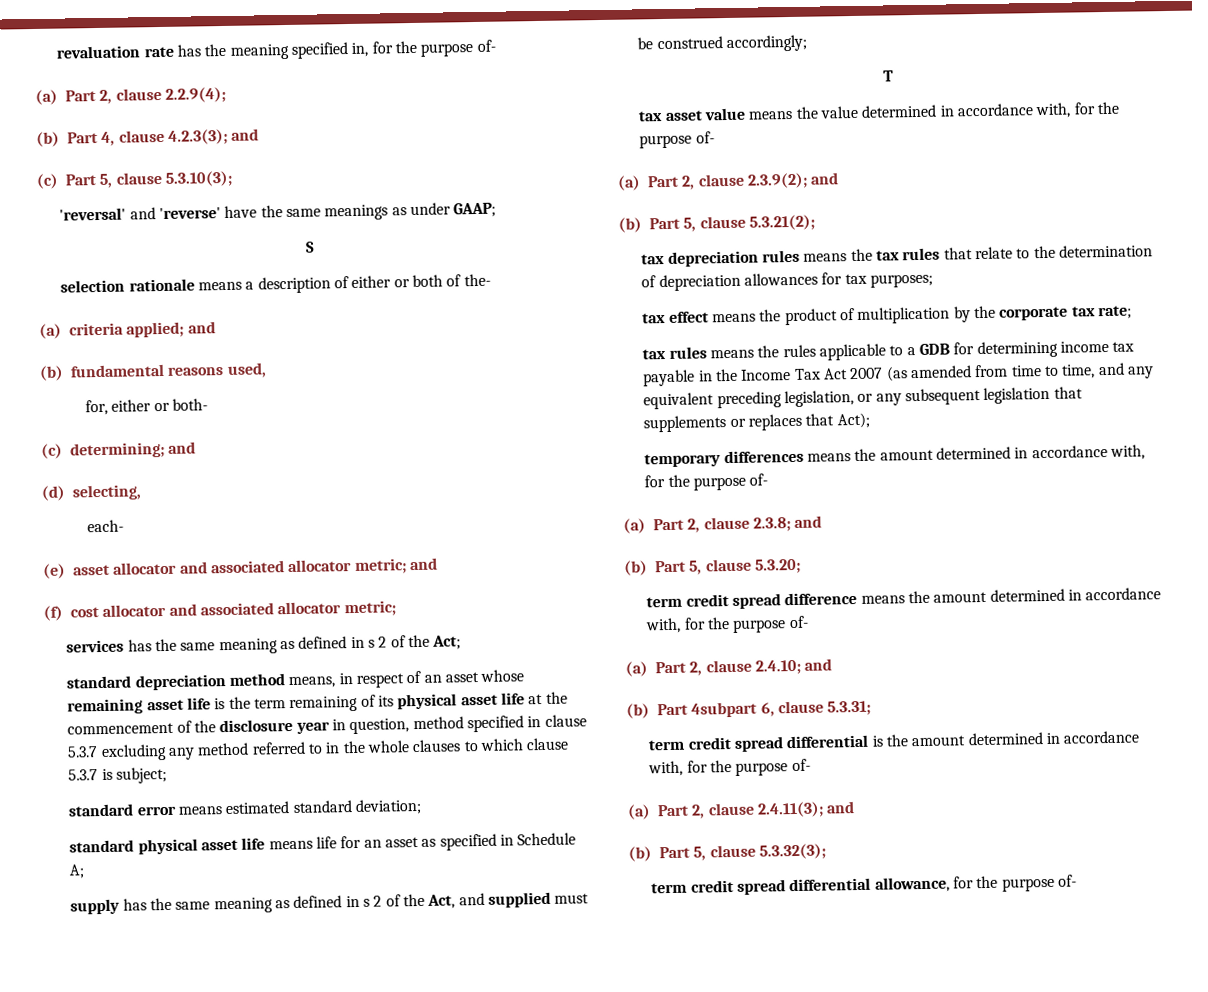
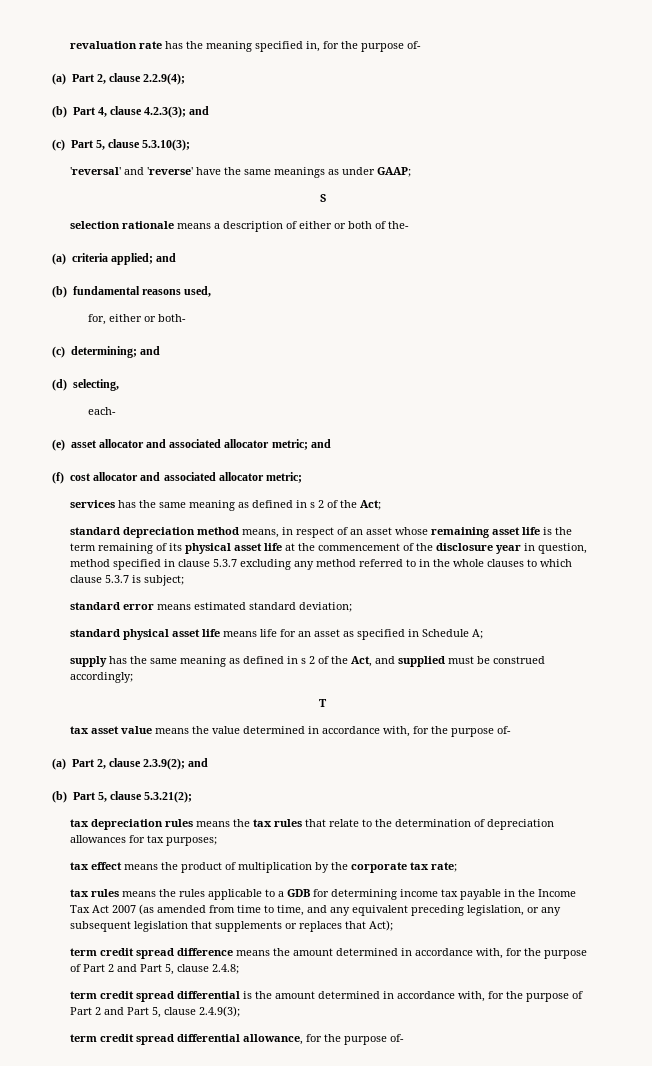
[644,444,1146,468] [644,473,769,491] [623,515,823,534] [624,558,801,576] // temporary differences means the amount determined in accordance with, for the purpose of- // (a) Part 2, clause 2.3.8; and // (b) Part 5, clause 5.3.20; -> (393, 925) none
[788,615,809,629] [625,658,833,677] [626,700,872,719] of- // (a) Part 2, clause 2.4.10; and // (b) Part 4subpart 6, clause 5.3.31; -> [69,964,239,975] of Part 2 and Part 5, clause 2.4.8;
[791,758,811,772] [627,801,856,820] [628,843,826,862] of- // (a) Part 2, clause 2.4.11(3); and // (b) Part 5, clause 5.3.32(3); -> [571,991,583,999] [69,1006,240,1018] of Part 2 and Part 5, clause 2.4.9(3);

